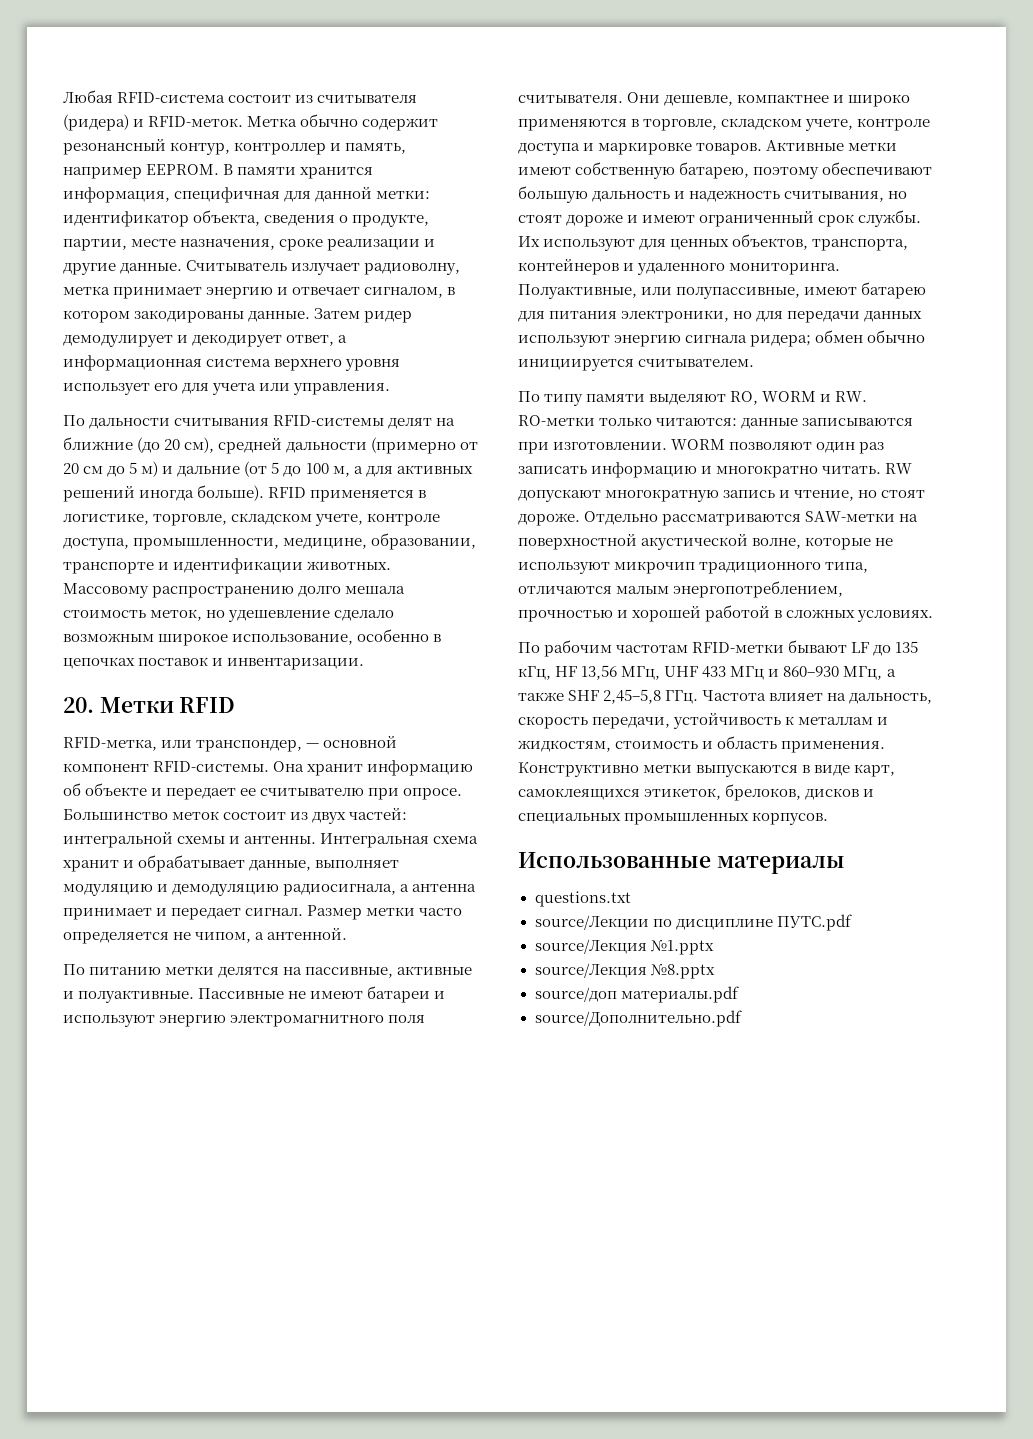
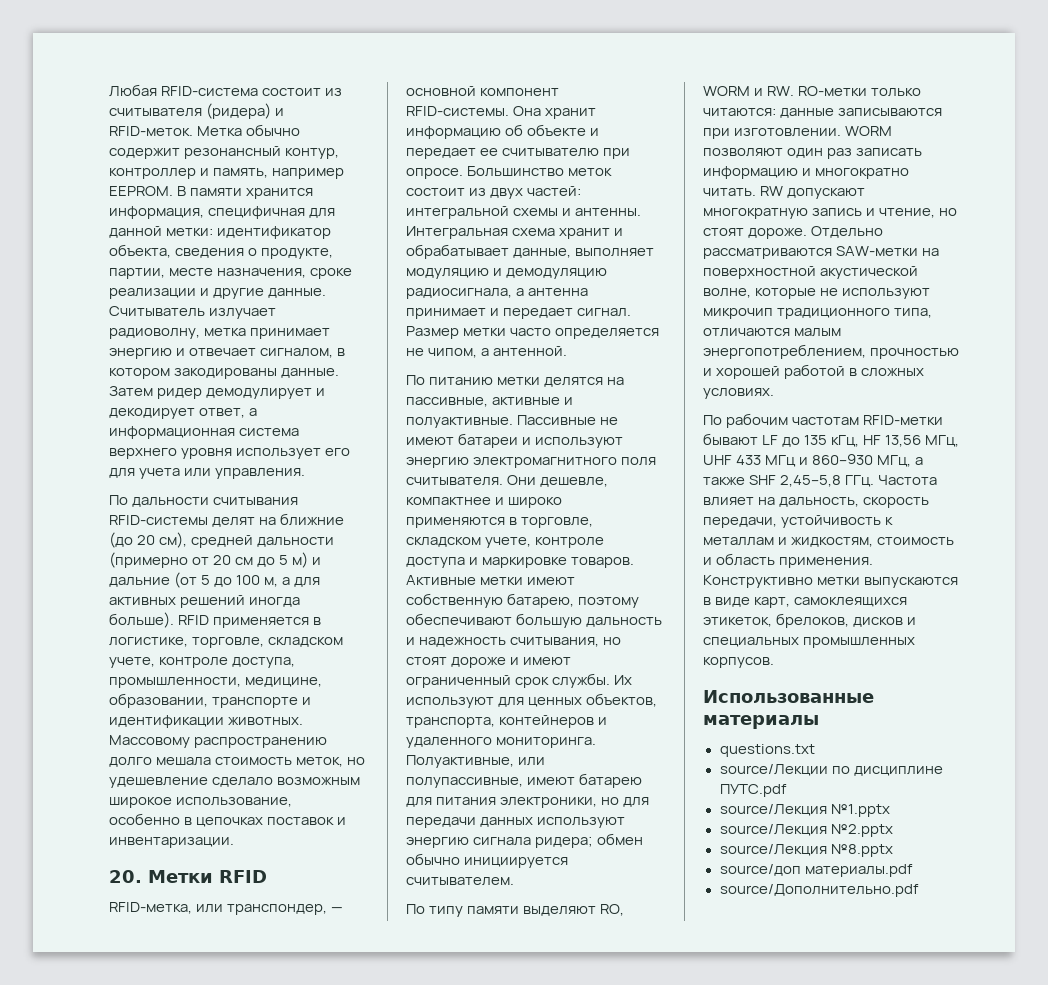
(714, 947) none -> [719,824,893,837] // source/Лекция №2.pptx

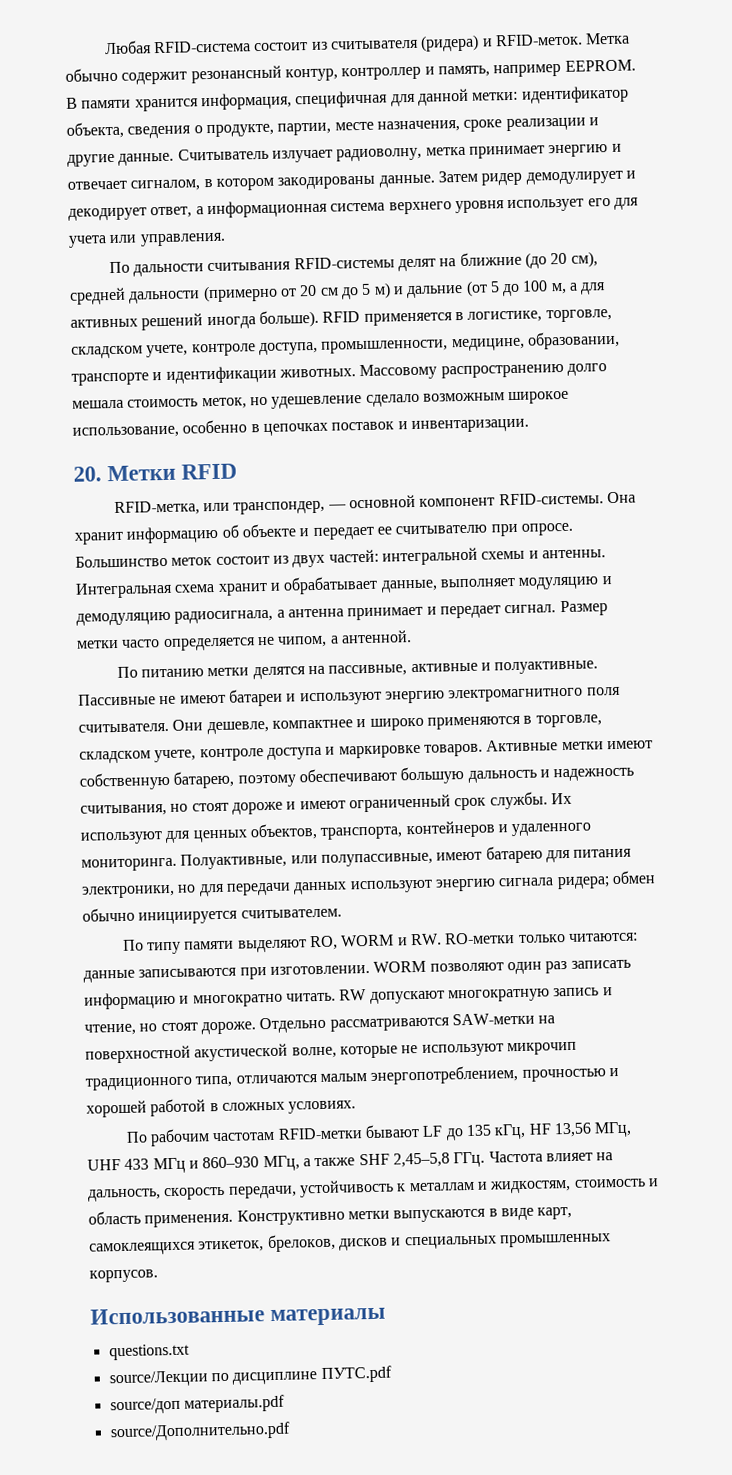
[719,804,890,817] [719,824,893,837] [719,844,893,857] // source/Лекция №1.pptx // source/Лекция №2.pptx // source/Лекция №8.pptx -> (392, 1374) none

